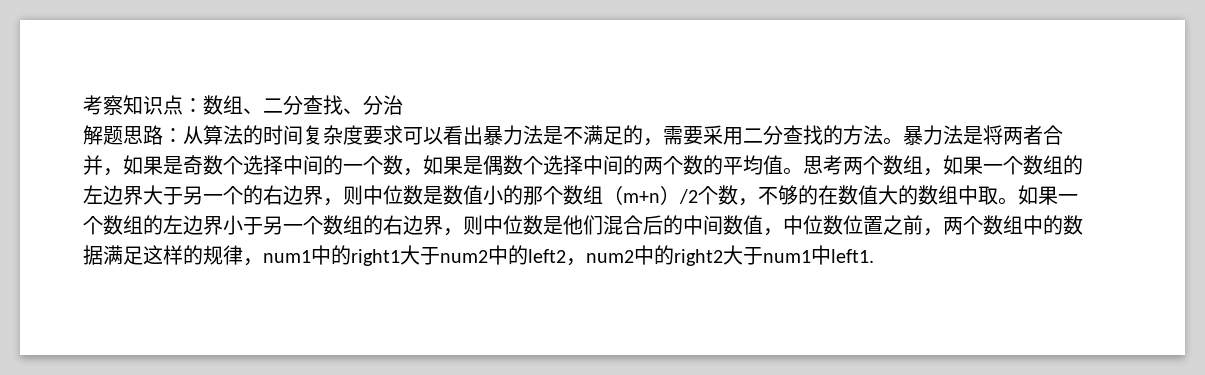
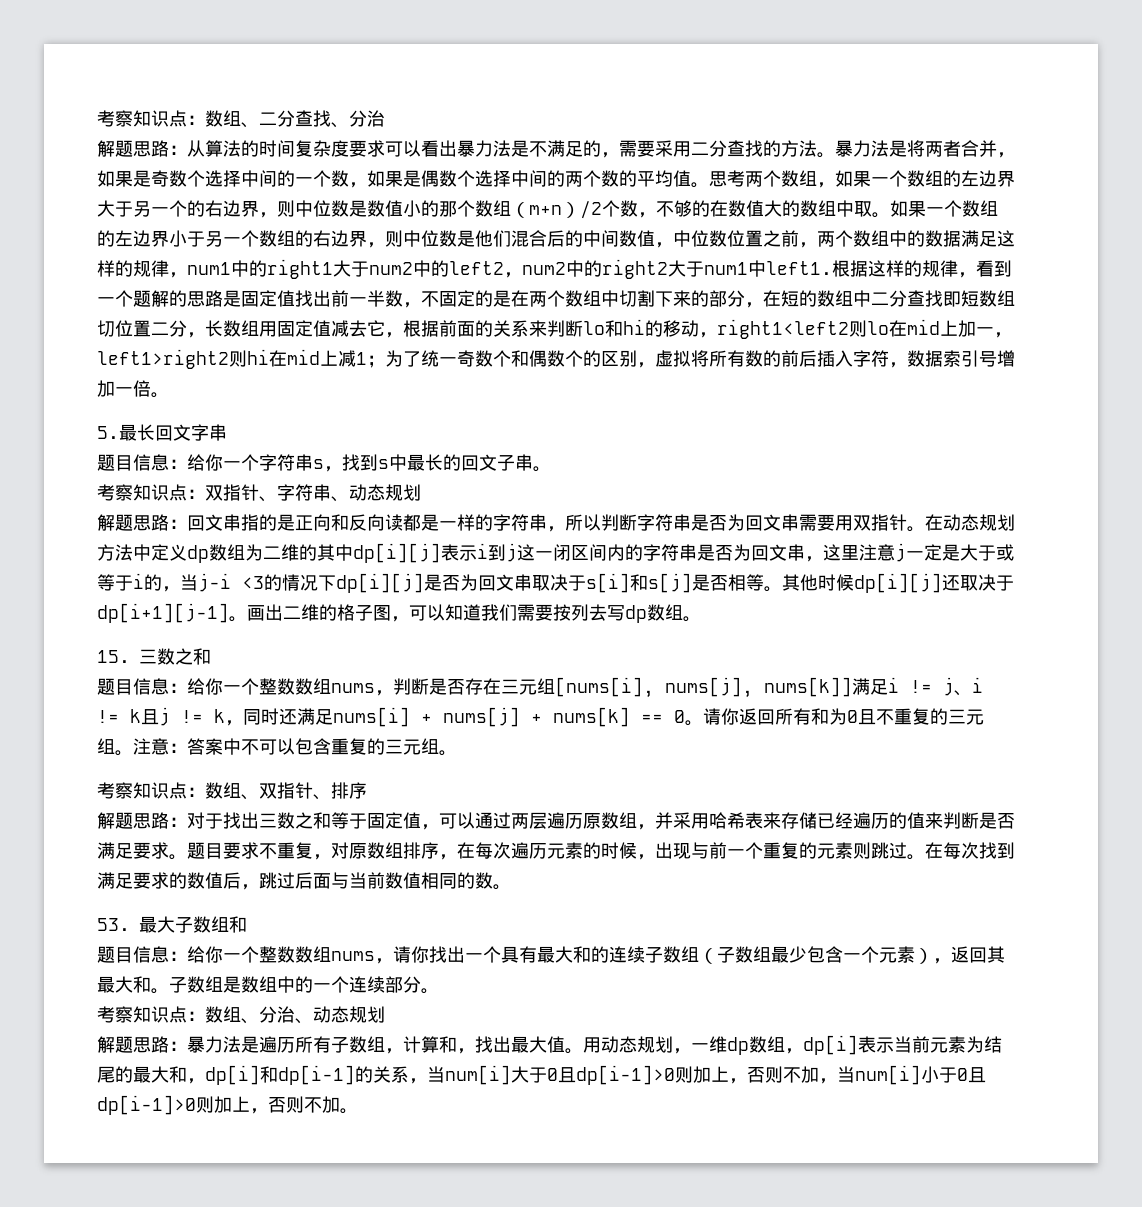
(874, 256) none -> [832,260,1012,278] [97,290,1015,308] [97,319,1012,339] [97,349,1015,369] [97,380,169,398] [97,424,227,441] [97,454,551,472] [97,484,421,502] [97,514,1015,532] [97,543,1014,563] [97,573,1014,593] [97,603,701,623] [97,648,211,665] [97,677,983,698] [97,707,984,727] [97,738,457,756] [97,782,367,800] [97,812,1015,830] [97,842,1015,860] [97,872,511,890] [97,916,247,933] [97,946,1005,964] [97,976,439,994] [97,1006,385,1024] [97,1035,1002,1055] [97,1065,986,1085] [97,1095,358,1115] 根据这样的规律，看到一个题解的思路是固定值找出前一半数，不固定的是在两个数组中切割下来的部分，在短的数组中二分查找即短数组切位置二分，长数组用固定值减去它，根据前面的关系来判断lo和hi的移动，right1<left2则lo在mid上加一，left1>right2则hi在mid上减1；为了统一奇数个和偶数个的区别，虚拟将所有数的前后插入字符，数据索引号增加一倍。 // 5.最长回文字串 // 题目信息：给你一个字符串s，找到s中最长的回文子串。 // 考察知识点：双指针、字符串、动态规划 // 解题思路：回文串指的是正向和反向读都是一样的字符串，所以判断字符串是否为回文串需要用双指针。在动态规划方法中定义dp数组为二维的其中dp[i][j]表示i到j这一闭区间内的字符串是否为回文串，这里注意j一定是大于或等于i的，当j-i <3的情况下dp[i][j]是否为回文串取决于s[i]和s[j]是否相等。其他时候dp[i][j]还取决于dp[i+1][j-1]。画出二维的格子图，可以知道我们需要按列去写dp数组。 // 15.三数之和 // 题目信息：给你一个整数数组nums，判断是否存在三元组[nums[i], nums[j], nums[k]]满足i != j、i != k且j != k，同时还满足nums[i] + nums[j] + nums[k] == 0。请你返回所有和为0且不重复的三元组。注意：答案中不可以包含重复的三元组。 // 考察知识点：数组、双指针、排序 // 解题思路：对于找出三数之和等于固定值，可以通过两层遍历原数组，并采用哈希表来存储已经遍历的值来判断是否满足要求。题目要求不重复，对原数组排序，在每次遍历元素的时候，出现与前一个重复的元素则跳过。在每次找到满足要求的数值后，跳过后面与当前数值相同的数。 // 53.最大子数组和 // 题目信息：给你一个整数数组nums，请你找出一个具有最大和的连续子数组（子数组最少包含一个元素），返回其最大和。子数组是数组中的一个连续部分。 // 考察知识点：数组、分治、动态规划 // 解题思路：暴力法是遍历所有子数组，计算和，找出最大值。用动态规划，一维dp数组，dp[i]表示当前元素为结尾的最大和，dp[i]和dp[i-1]的关系，当num[i]大于0且dp[i-1]>0则加上，否则不加，当num[i]小于0且dp[i-1]>0则加上，否则不加。

